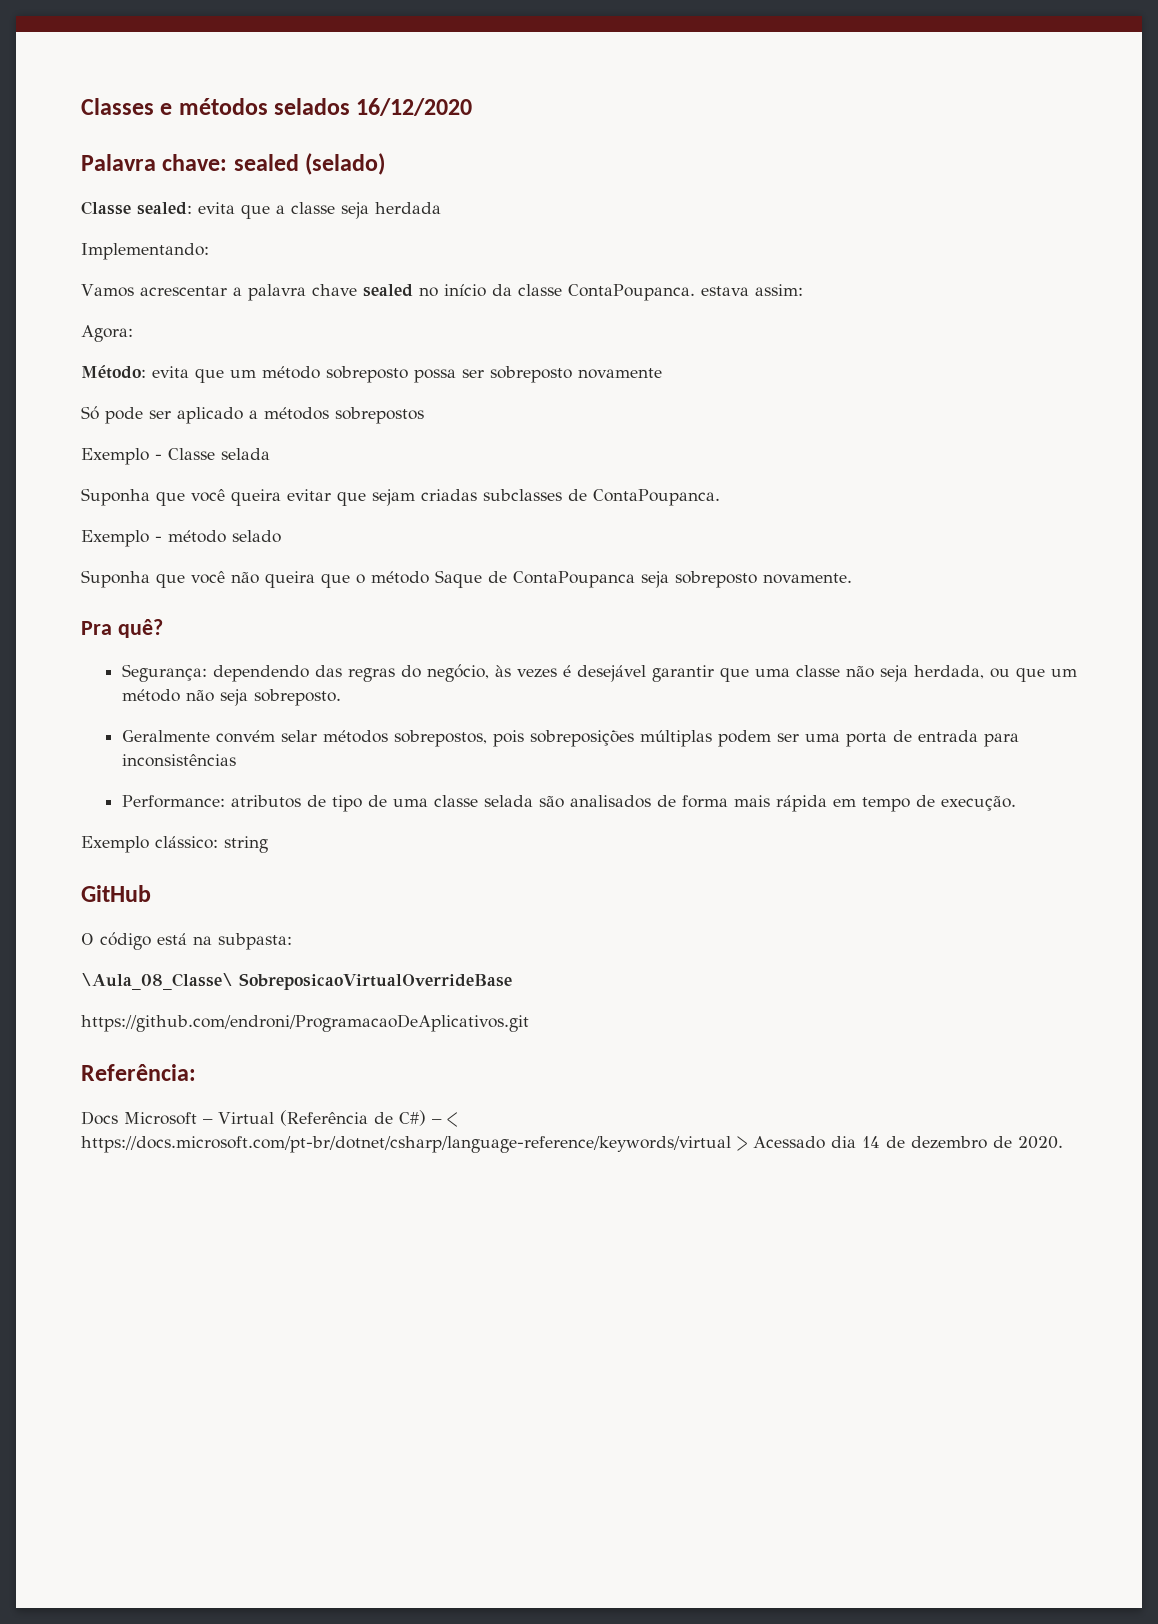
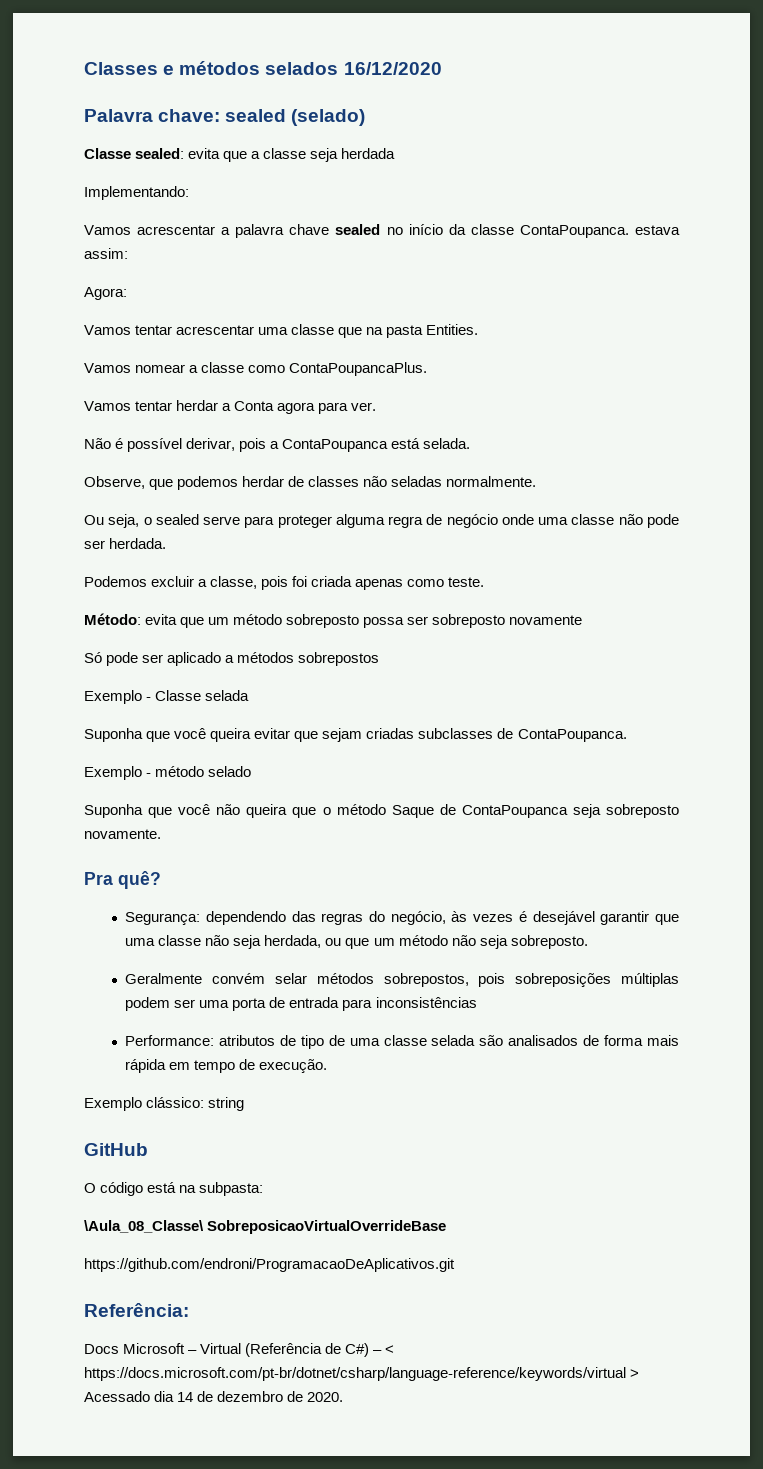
(133, 333) none -> [84,324,479,338] [84,362,428,376] [84,400,377,414] [84,438,471,452] [84,476,537,490] [84,514,679,528] [84,538,167,549] [84,576,485,590] // Vamos tentar acrescentar uma classe que na pasta Entities. // Vamos nomear a classe como ContaPoupancaPlus. // Vamos tentar herdar a Conta agora para ver. // Não é possível derivar, pois a ContaPoupanca está selada. // Observe, que podemos herdar de classes não seladas normalmente. // Ou seja, o sealed serve para proteger alguma regra de negócio onde uma classe não pode ser herdada. // Podemos excluir a classe, pois foi criada apenas como teste.

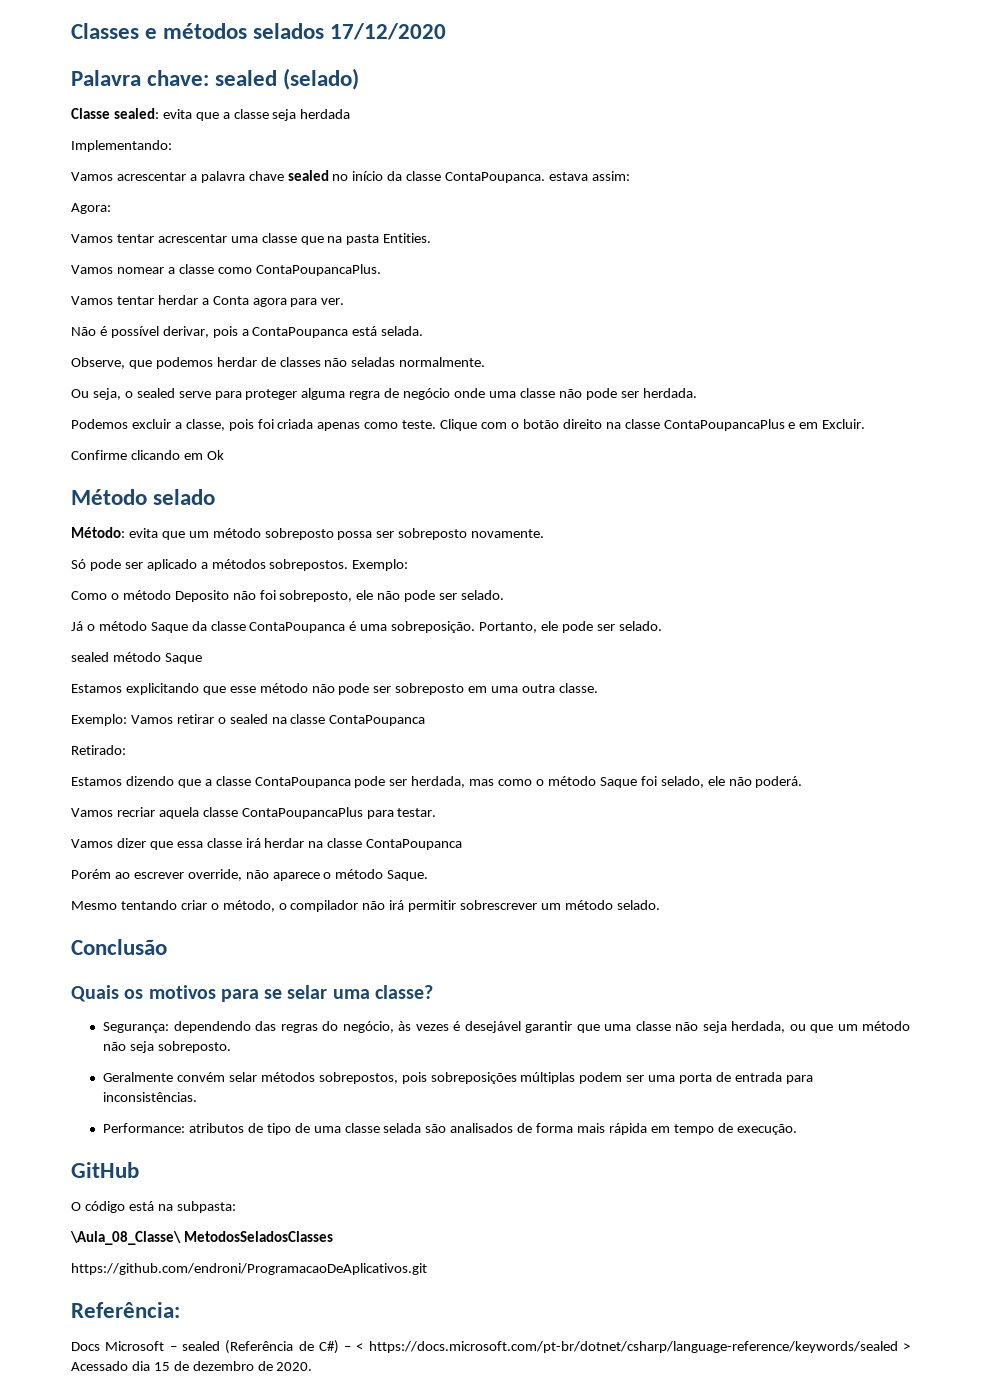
[343,62,442,75] 16/12/2020 -> [330,23,447,40] 17/12/2020
(485, 582) none -> [440,419,866,431] [71,450,224,460] [71,489,216,505] Clique com o botão direito na classe ContaPoupancaPlus e em Excluir. // Confirme clicando em Ok // Método selado
[509,615,583,625] novamente -> [471,529,545,538] novamente.
[298,652,380,666] [84,690,250,704] [84,728,627,742] [84,766,252,780] [84,804,679,818] [84,829,161,839] [84,871,161,889] sobrepostos // Exemplo - Classe selada // Suponha que você queira evitar que sejam criadas subclasses de ContaPoupanca. // Exemplo - método selado // Suponha que você não queira que o método Saque de ContaPoupanca seja sobreposto novamente. // Pra quê? -> [269,559,409,571] [71,590,505,602] [71,621,662,633] [71,652,202,664] [71,683,598,695] [71,714,426,726] [71,745,126,755] [71,776,803,788] [71,807,437,819] [71,838,463,850] [71,869,429,881] [71,900,660,912] [71,939,167,955] [71,985,433,1002] sobrepostos. Exemplo: // Como o método Deposito não foi sobreposto, ele não pode ser selado. // Já o método Saque da classe ContaPoupanca é uma sobreposição. Portanto, ele pode ser selado. // sealed método Saque // Estamos explicitando que esse método não pode ser sobreposto em uma outra classe. // Exemplo: Vamos retirar o sealed na classe ContaPoupanca // Retirado: // Estamos dizendo que a classe ContaPoupanca pode ser herdada, mas como o método Saque foi selado, ele não poderá. // Vamos recriar aquela classe ContaPoupancaPlus para testar. // Vamos dizer que essa classe irá herdar na classe ContaPoupanca // Porém ao escrever override, não aparece o método Saque. // Mesmo tentando criar o método, o compilador não irá permitir sobrescrever um método selado. // Conclusão // Quais os motivos para se selar uma classe?
[375,997,477,1008] inconsistências -> [103,1092,198,1102] inconsistências.
[84,1097,245,1111] // Exemplo clássico: string -> (797, 1129) none
[207,1220,447,1234] SobreposicaoVirtualOverrideBase -> [183,1231,333,1242] MetodosSeladosClasses
[200,1343,242,1354] Virtual -> [181,1341,220,1351] sealed
[84,1367,626,1381] https://docs.microsoft.com/pt-br/dotnet/csharp/language-reference/keywords/virtual -> [368,1341,898,1353] https://docs.microsoft.com/pt-br/dotnet/csharp/language-reference/keywords/sealed
[177,1392,194,1402] 14 -> [153,1362,170,1371] 15

